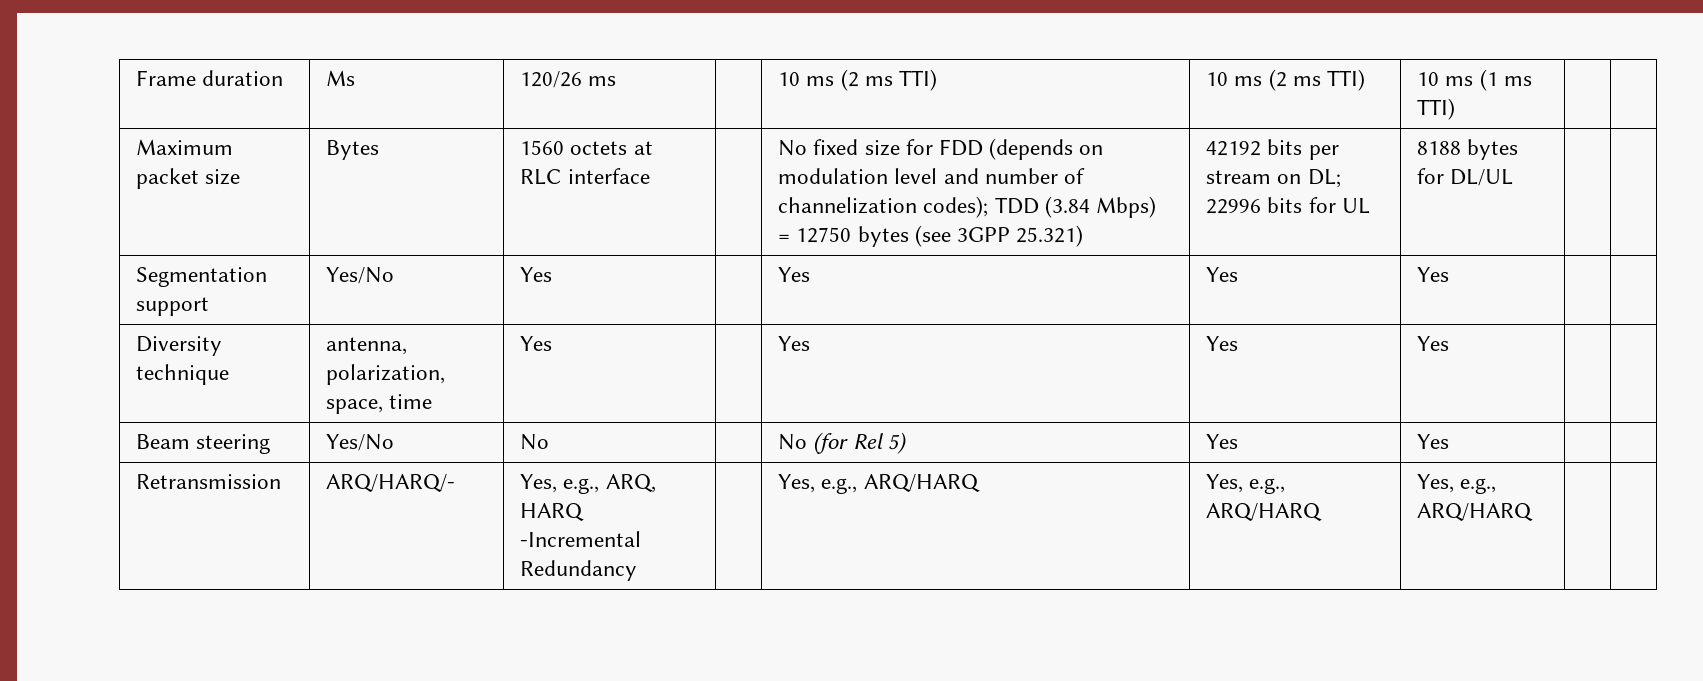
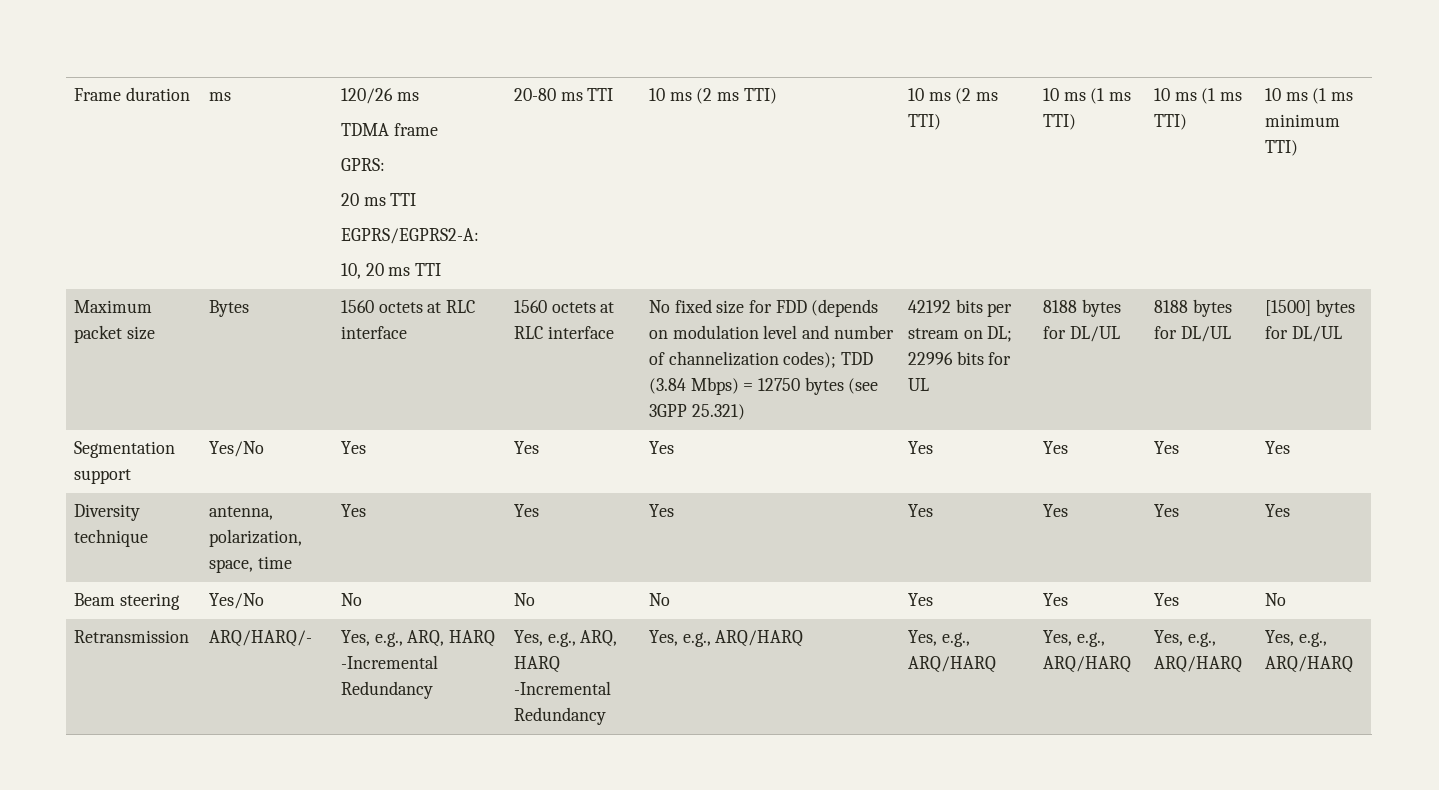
[326,70,356,86] Ms -> [208,92,231,101] ms
(617, 81) | -> [340,123,438,136] [340,158,385,171] [340,193,417,206] [340,228,479,244] [340,263,441,279] [513,88,614,101] // TDMA frame // GPRS: // 20 ms TTI // EGPRS/EGPRS2-A: // 10, 20 ms TTI | 20-80 ms TTI
(1456, 109) | -> [1153,88,1242,104] [1153,114,1187,130] [1264,88,1353,104] [1264,114,1340,127] [1264,140,1298,156] 10 ms (1 ms TTI) | 10 ms (1 ms minimum TTI)
(651, 176) none -> [513,300,615,313] [513,326,614,339] 1560 octets at RLC interface
(1514, 177) | -> [1153,299,1232,317] [1153,326,1231,342] [1264,299,1355,317] [1264,326,1342,342] 8188 bytes for DL/UL | [1500] bytes for DL/UL
[778,267,811,282] [1206,267,1239,282] [1417,267,1450,282] | Yes | Yes | Yes | | -> [513,441,539,454] [648,441,674,454] [907,441,933,454] [1042,441,1068,454] [1153,441,1179,454] [1264,441,1290,454] Yes | Yes | Yes | Yes | Yes | Yes
[778,336,811,351] [1206,336,1239,351] [1417,336,1450,351] | Yes | Yes | Yes | | -> [513,504,539,517] [648,504,674,517] [907,504,933,517] [1042,504,1068,517] [1153,504,1179,517] [1264,504,1290,517] Yes | Yes | Yes | Yes | Yes | Yes
[778,432,907,454] [1206,434,1239,449] [1417,434,1450,449] | No (for Rel 5) | Yes | Yes | | -> [513,593,535,606] [648,593,670,606] [907,593,933,606] [1042,593,1068,606] [1153,593,1179,606] [1264,593,1286,606] No | No | Yes | Yes | Yes | No
[778,474,980,494] [1206,474,1286,494] [1206,503,1323,521] [1417,474,1497,494] [1417,503,1534,521] | Yes, e.g., ARQ/HARQ | Yes, e.g., ARQ/HARQ | Yes, e.g., ARQ/HARQ | | -> [513,630,618,647] [513,656,560,673] [513,681,611,695] [513,707,606,725] [648,630,804,647] [907,630,970,647] [907,656,996,673] [1042,630,1105,647] [1042,656,1131,673] [1153,630,1216,647] [1153,656,1242,673] [1264,630,1327,647] [1264,656,1353,673] Yes, e.g., ARQ, HARQ -Incremental Redundancy | Yes, e.g., ARQ/HARQ | Yes, e.g., ARQ/HARQ | Yes, e.g., ARQ/HARQ | Yes, e.g., ARQ/HARQ | Yes, e.g., ARQ/HARQ

